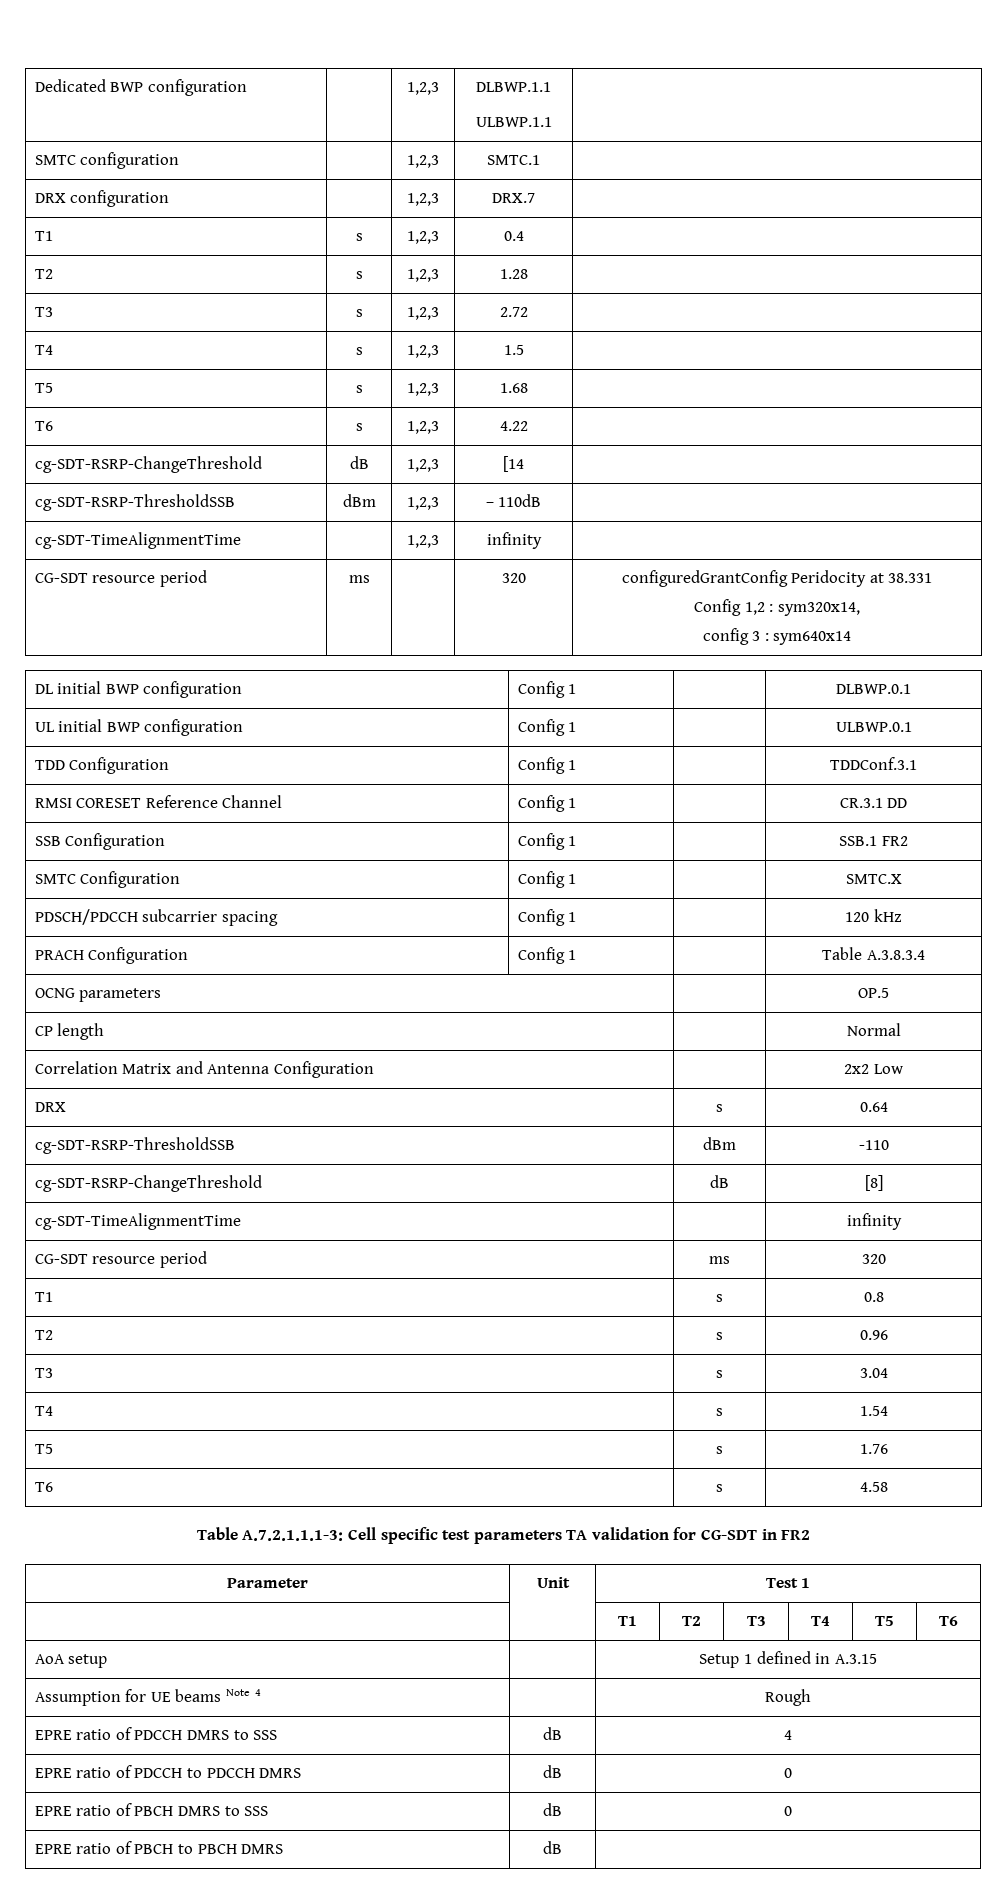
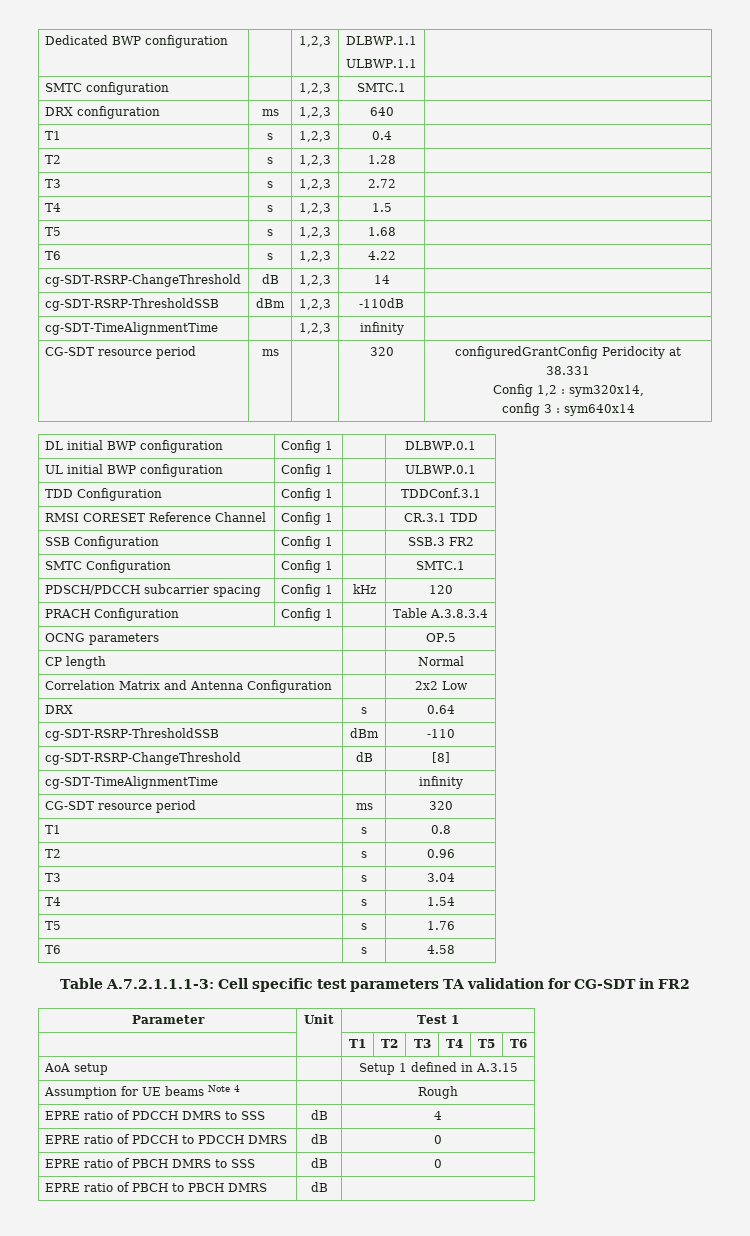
[406,193,439,206] [491,193,535,203] | 1,2,3 | DRX.7 -> [261,109,279,116] [299,107,331,118] [369,107,394,116] ms | 1,2,3 | 640
[502,456,524,472] [14 -> [373,275,390,284] 14
[485,494,542,507] – 110dB -> [358,298,404,308] -110dB
[887,798,908,808] DD -> [449,513,478,522] TDD
[839,836,878,846] SSB.1 -> [407,537,445,546] SSB.3
[845,874,902,884] SMTC.X -> [415,561,465,570] SMTC.1
(577, 917) none -> [352,584,376,594] kHz
[873,909,902,922] kHz -> (453, 589) none

